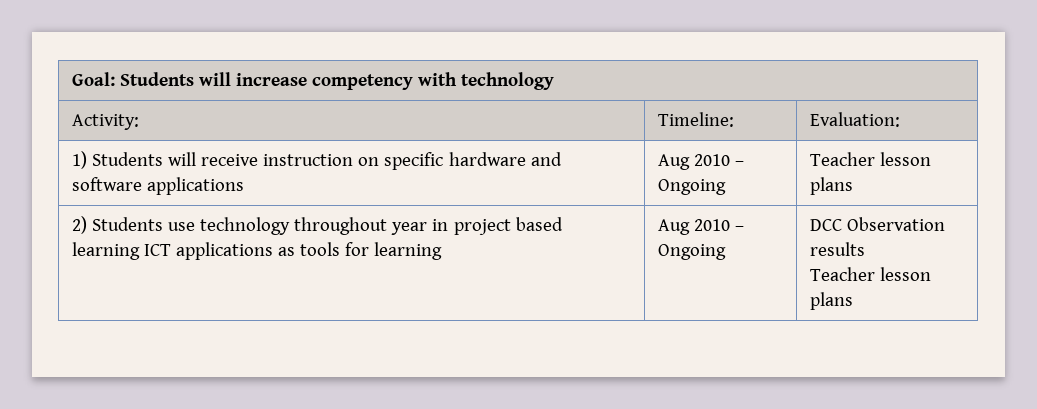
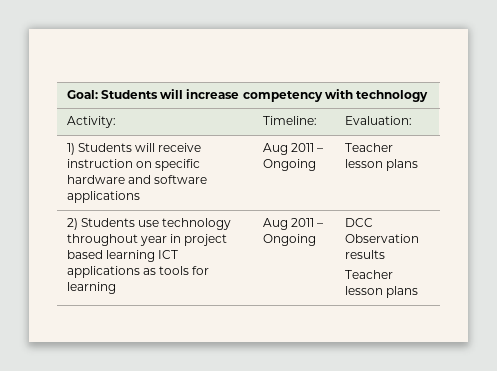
[693,154,730,166] 2010 -> [290,143,314,152] 2011
[693,219,730,231] 2010 -> [290,218,314,227] 2011

